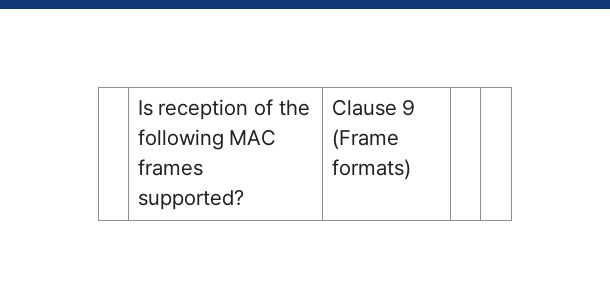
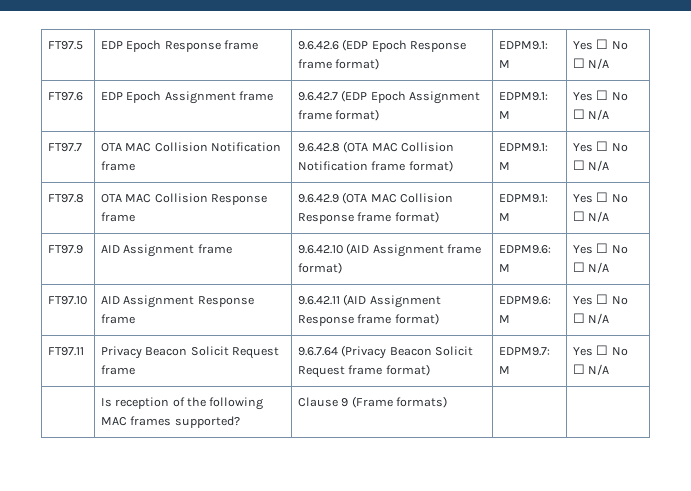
(137, 108) none -> [47,41,83,50] [100,40,259,52] [297,39,467,52] [297,58,380,70] [498,41,548,50] [498,60,510,68] [572,39,628,50] [572,58,610,69] [47,92,83,101] [100,91,274,104] [297,90,481,104] [297,109,380,121] [498,92,548,101] [498,111,510,119] [572,90,628,101] [572,109,610,120] [47,143,82,152] [100,142,282,152] [100,161,135,171] [297,141,455,153] [297,160,453,172] [498,143,548,152] [498,162,510,170] [572,141,628,152] [572,160,610,171] [47,194,84,203] [100,193,268,205] [100,212,135,222] [297,192,454,204] [297,211,439,224] [498,194,548,203] [498,213,510,221] [572,192,628,203] [572,211,610,222] [47,245,83,254] [100,244,232,257] [297,243,482,257] [297,262,342,274] [498,245,551,254] [498,264,510,272] [572,243,628,254] [572,262,610,273] [47,296,87,305] [100,295,254,308] [100,314,135,324] [297,294,441,308] [297,313,439,326] [498,296,551,305] [498,315,510,323] [572,294,628,305] [572,313,610,324] [47,347,84,356] [100,346,280,359] [100,365,135,375] [297,345,474,359] [297,364,430,378] [498,347,550,356] [498,366,510,374] [572,345,628,356] [572,364,610,375] FT97.5 | EDP Epoch Response frame | 9.6.42.6 (EDP Epoch Response frame format) | EDPM9.1: M | Yes ☐ No ☐ N/A // FT97.6 | EDP Epoch Assignment frame | 9.6.42.7 (EDP Epoch Assignment frame format) | EDPM9.1: M | Yes ☐ No ☐ N/A // FT97.7 | OTA MAC Collision Notification frame | 9.6.42.8 (OTA MAC Collision Notification frame format) | EDPM9.1: M | Yes ☐ No ☐ N/A // FT97.8 | OTA MAC Collision Response frame | 9.6.42.9 (OTA MAC Collision Response frame format) | EDPM9.1: M | Yes ☐ No ☐ N/A // FT97.9 | AID Assignment frame | 9.6.42.10 (AID Assignment frame format) | EDPM9.6: M | Yes ☐ No ☐ N/A // FT97.10 | AID Assignment Response frame | 9.6.42.11 (AID Assignment Response frame format) | EDPM9.6: M | Yes ☐ No ☐ N/A // FT97.11 | Privacy Beacon Solicit Request frame | 9.6.7.64 (Privacy Beacon Solicit Request frame format) | EDPM9.7: M | Yes ☐ No ☐ N/A //

